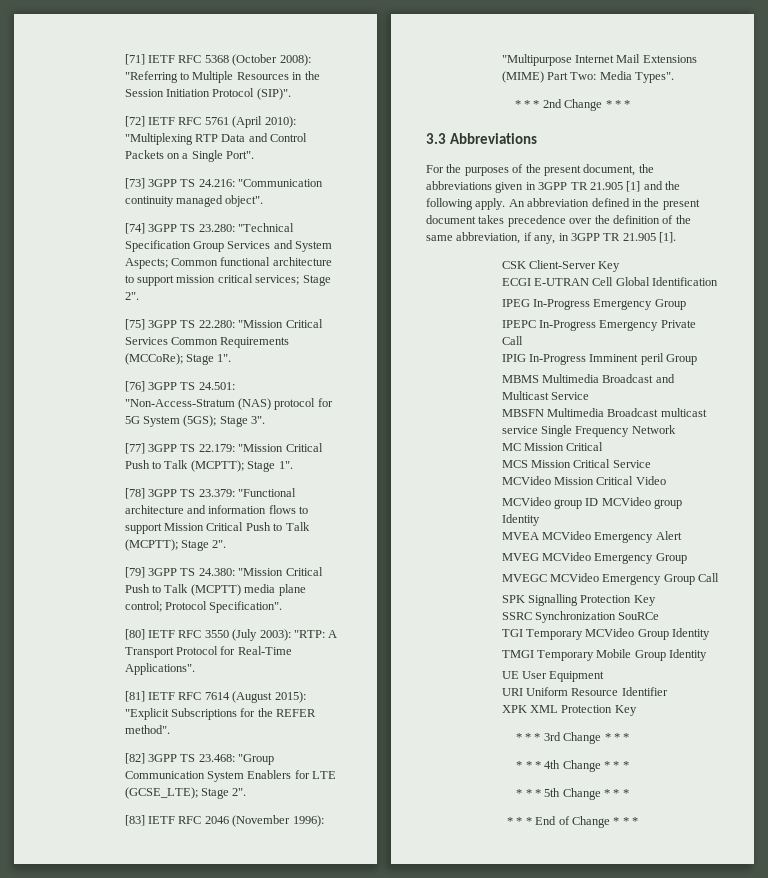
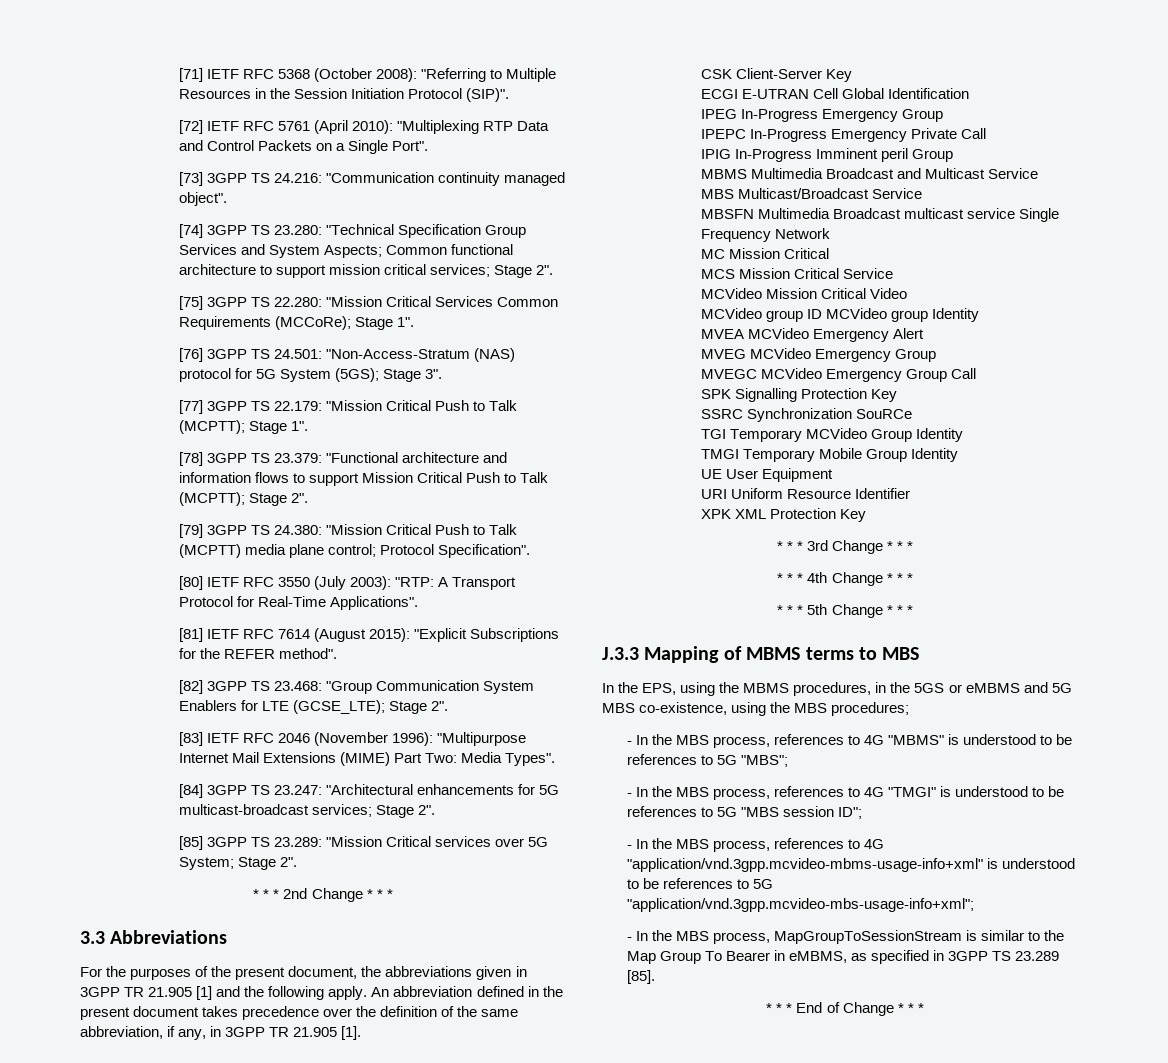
(675, 77) none -> [178,784,560,798] [178,804,436,818] [178,836,549,850] [178,857,298,870] // [84] 3GPP TS 23.247: "Architectural enhancements for 5G multicast-broadcast services; Stage 2". // [85] 3GPP TS 23.289: "Mission Critical services over 5G System; Stage 2".
(590, 396) none -> [700,188,923,199] // MBS Multicast/Broadcast Service
(629, 793) none -> [602,646,920,663] [602,682,1072,696] [602,702,910,716] [626,734,1073,748] [626,754,788,767] [626,786,1065,800] [626,806,862,819] [626,838,885,852] [626,858,1075,872] [626,878,773,889] [626,898,974,912] [626,930,1065,944] [626,950,1060,964] [626,970,655,984] // J.3.3 Mapping of MBMS terms to MBS // In the EPS, using the MBMS procedures, in the 5GS or eMBMS and 5G MBS co-existence, using the MBS procedures; // - In the MBS process, references to 4G "MBMS" is understood to be references to 5G "MBS"; // - In the MBS process, references to 4G "TMGI" is understood to be references to 5G "MBS session ID"; // - In the MBS process, references to 4G "application/vnd.3gpp.mcvideo-mbms-usage-info+xml" is understood to be references to 5G "application/vnd.3gpp.mcvideo-mbs-usage-info+xml"; // - In the MBS process, MapGroupToSessionStream is similar to the Map Group To Bearer in eMBMS, as specified in 3GPP TS 23.289 [85].

